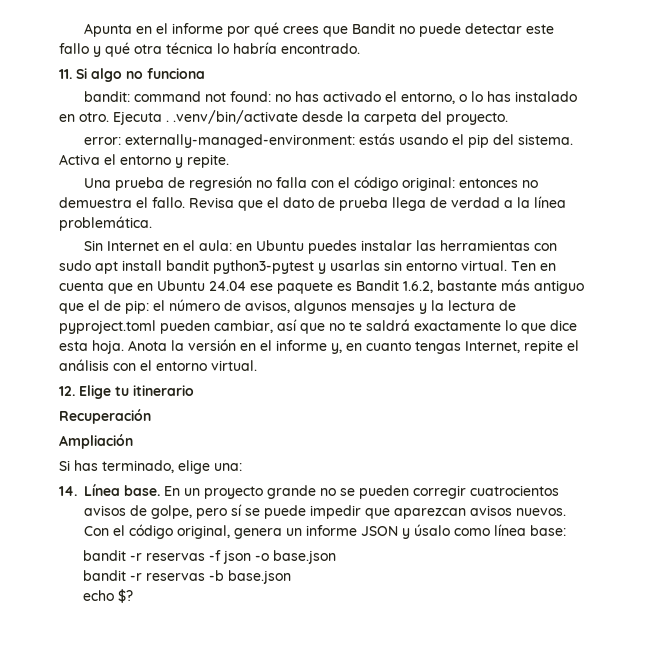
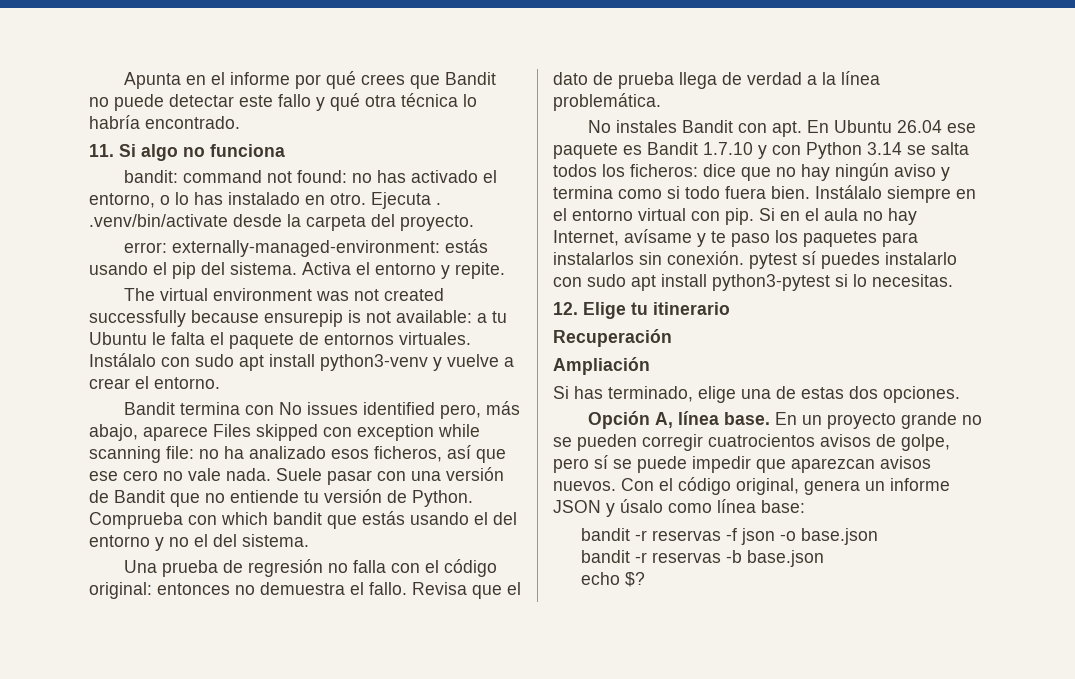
(229, 161) none -> [124,288,445,301] [89,310,507,327] [89,332,471,349] [89,353,514,371] [89,376,220,389] [124,401,521,419] [89,424,480,441] [89,445,506,463] [89,467,504,485] [89,489,473,507] [89,511,517,529] [89,534,309,551] // The virtual environment was not created successfully because ensurepip is not available: a tu Ubuntu le falta el paquete de entornos virtuales. Instálalo con sudo apt install python3-venv y vuelve a crear el entorno. // Bandit termina con No issues identified pero, más abajo, aparece Files skipped con exception while scanning file: no ha analizado esos ficheros, así que ese cero no vale nada. Suele pasar con una versión de Bandit que no entiende tu versión de Python. Comprueba con which bandit que estás usando el del entorno y no el del sistema.
[83,240,557,254] [59,260,556,274] [59,279,584,294] [59,299,516,314] [59,319,577,334] [59,339,579,354] [59,359,257,371] Sin Internet en el aula: en Ubuntu puedes instalar las herramientas con sudo apt install bandit python3-pytest y usarlas sin entorno virtual. Ten en cuenta que en Ubuntu 24.04 ese paquete es Bandit 1.6.2, bastante más antiguo que el de pip: el número de avisos, algunos mensajes y la lectura de pyproject.toml pueden cambiar, así que no te saldrá exactamente lo que dice esta hoja. Anota la versión en el informe y, en cuanto tengas Internet, repite el análisis con el entorno virtual. -> [588,120,977,137] [553,142,969,159] [553,163,950,181] [553,185,976,203] [553,208,917,225] [553,229,918,247] [553,251,957,269] [553,274,953,291] No instales Bandit con apt. En Ubuntu 26.04 ese paquete es Bandit 1.7.10 y con Python 3.14 se salta todos los ficheros: dice que no hay ningún aviso y termina como si todo fuera bien. Instálalo siempre en el entorno virtual con pip. Si en el aula no hay Internet, avísame y te paso los paquetes para instalarlos sin conexión. pytest sí puedes instalarlo con sudo apt install python3-pytest si lo necesitas.
[214,463,242,471] [59,484,120,496] una: // 14. Línea -> [741,386,960,403] [588,411,720,429] una de estas dos opciones. // Opción A, línea

